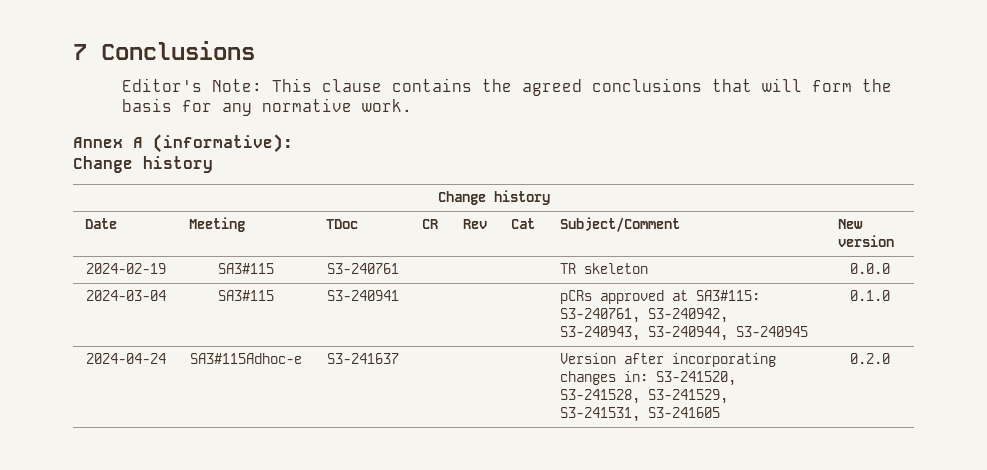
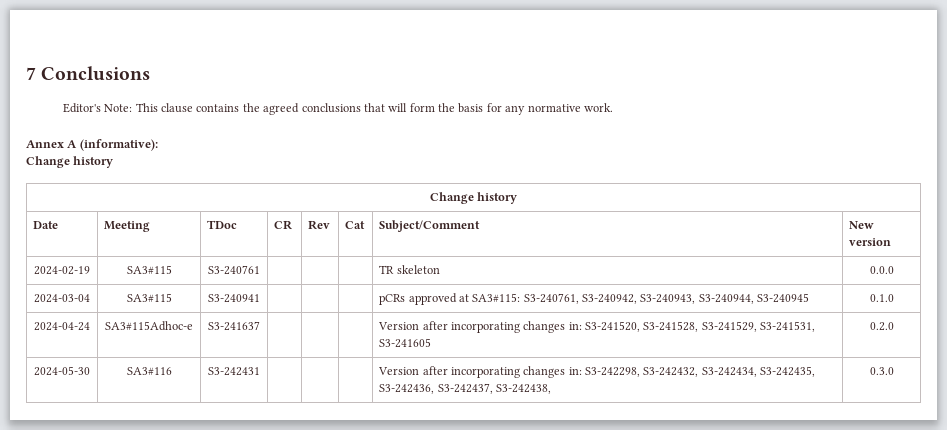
(890, 358) none -> [34,366,90,376] [126,367,172,375] [208,367,260,376] [378,366,816,378] [379,383,551,394] [869,367,894,375] // 2024-05-30 | SA3#116 | S3-242431 | | | | Version after incorporating changes in: S3-242298, S3-242432, S3-242434, S3-242435, S3-242436, S3-242437, S3-242438, | 0.3.0

